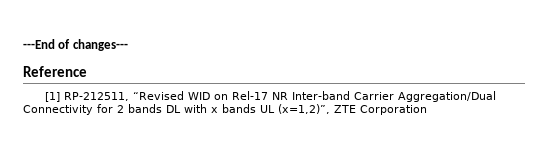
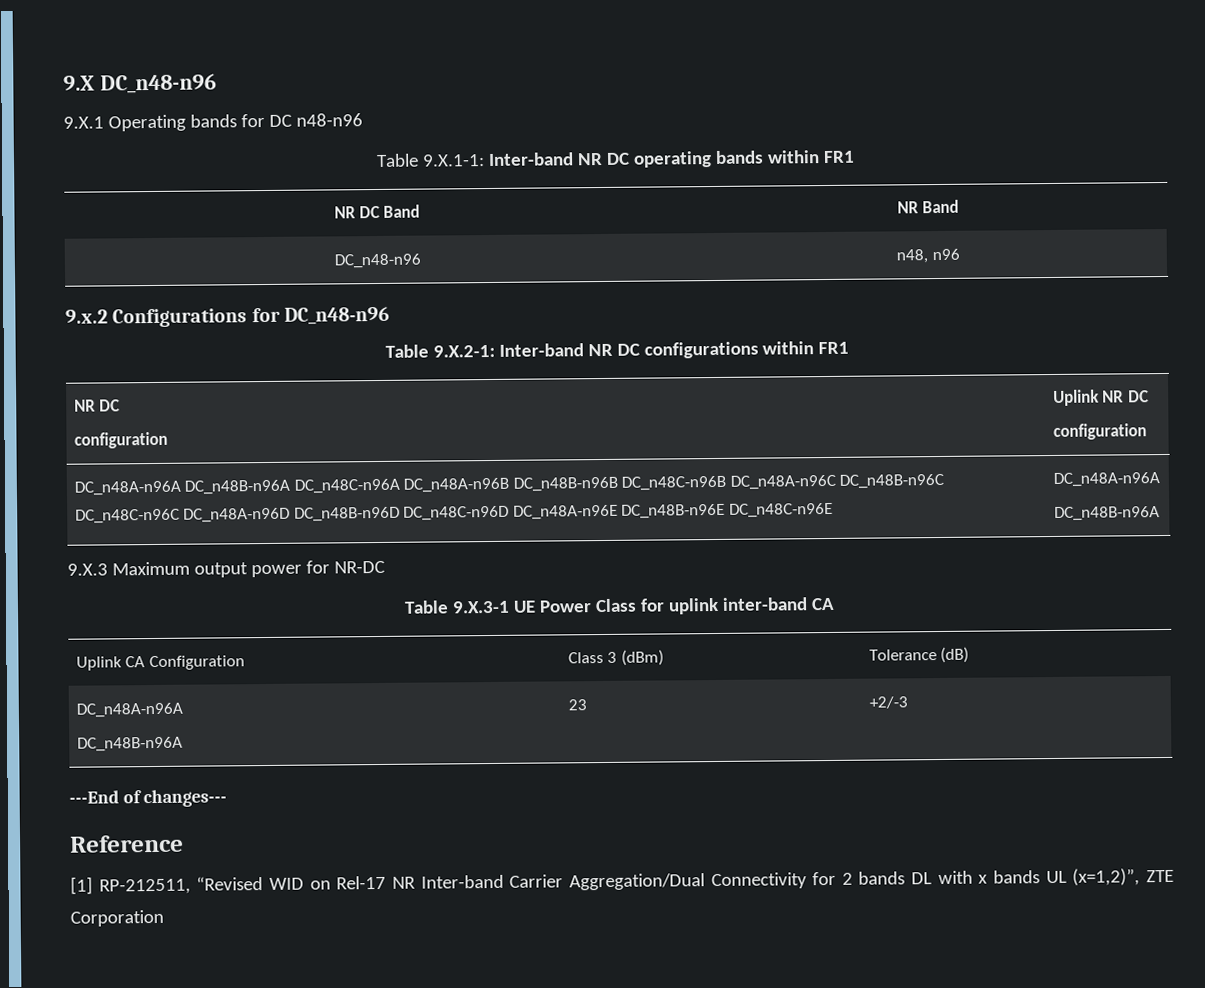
(23, 44) none -> [63,73,217,94] [63,113,363,132] [376,150,855,168] [333,204,421,219] [896,199,960,214] [333,253,421,269] [896,248,960,264] [65,306,391,328] [384,341,850,359] [73,399,121,412] [73,431,168,449] [1052,389,1149,406] [1052,423,1147,440] [73,473,944,496] [74,502,833,524] [1052,472,1160,487] [1053,506,1160,521] [67,560,385,578] [404,597,835,615] [75,655,245,671] [567,649,664,666] [868,646,970,663] [75,702,183,718] [76,736,183,752] [567,699,587,711] [868,696,908,709] 9.X DC_n48-n96 // 9.X.1 Operating bands for DC n48-n96 // Table 9.X.1-1: Inter-band NR DC operating bands within FR1 // NR DC Band | NR Band // DC_n48-n96 | n48, n96 // 9.x.2 Configurations for DC_n48-n96 // Table 9.X.2-1: Inter-band NR DC configurations within FR1 // NR DC // configuration | Uplink NR DC // configuration // DC_n48A-n96A DC_n48B-n96A DC_n48C-n96A DC_n48A-n96B DC_n48B-n96B DC_n48C-n96B DC_n48A-n96C DC_n48B-n96C DC_n48C-n96C DC_n48A-n96D DC_n48B-n96D DC_n48C-n96D DC_n48A-n96E DC_n48B-n96E DC_n48C-n96E | DC_n48A-n96A // DC_n48B-n96A // 9.X.3 Maximum output power for NR-DC // Table 9.X.3-1 UE Power Class for uplink inter-band CA // Uplink CA Configuration | Class 3 (dBm) | Tolerance (dB) // DC_n48A-n96A // DC_n48B-n96A | 23 | +2/-3 //

